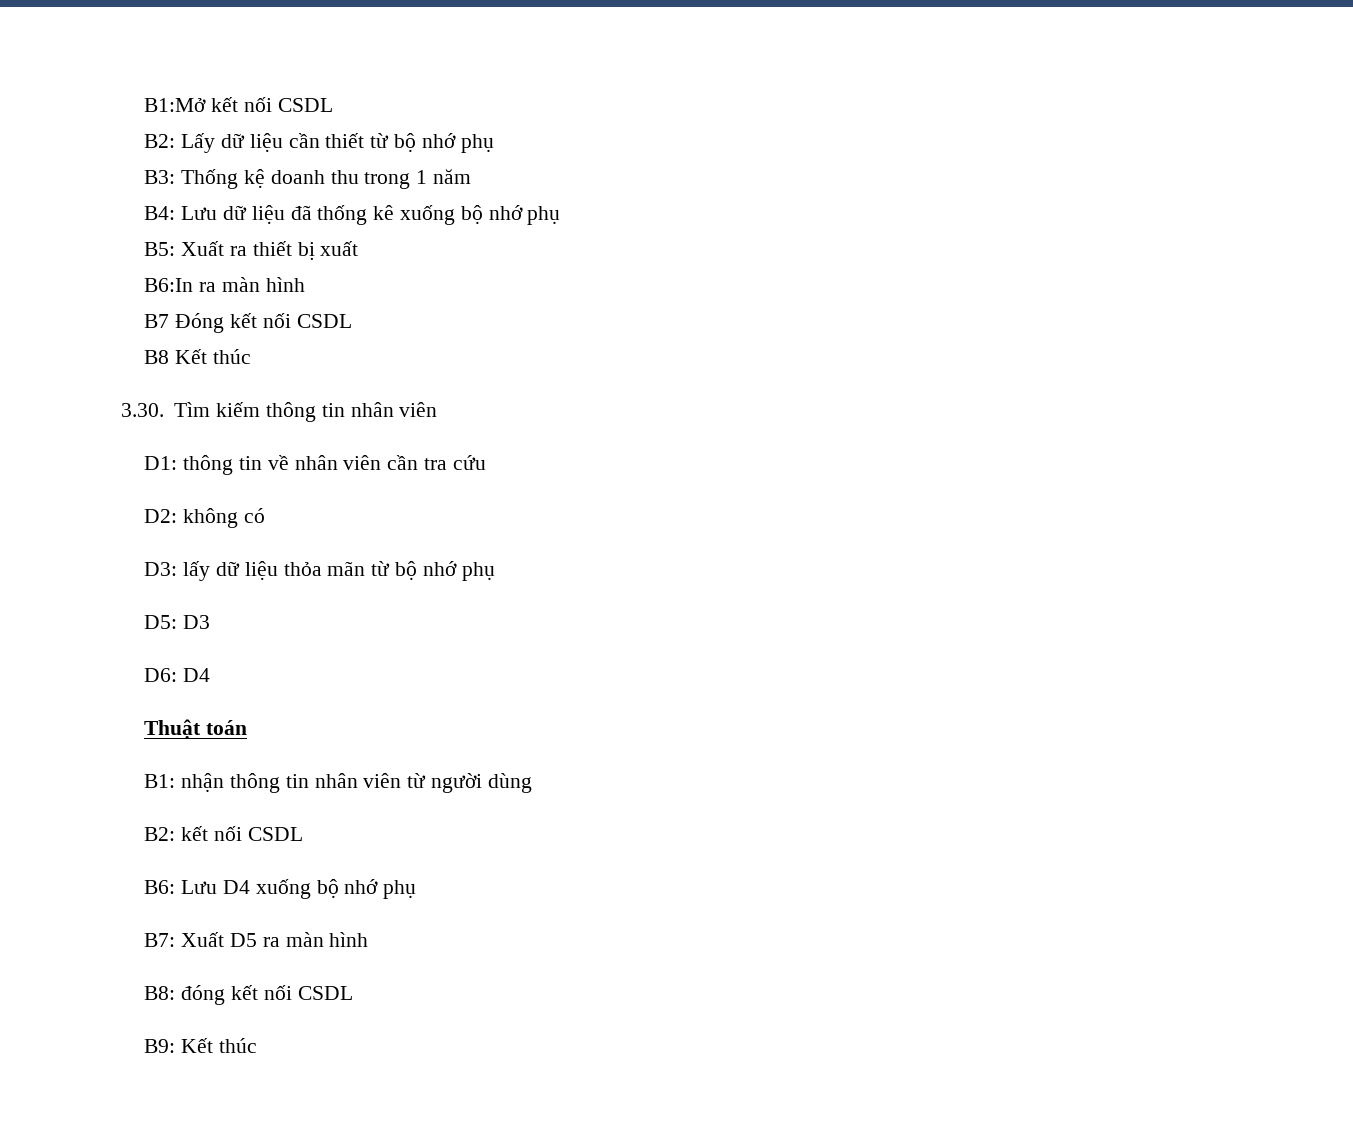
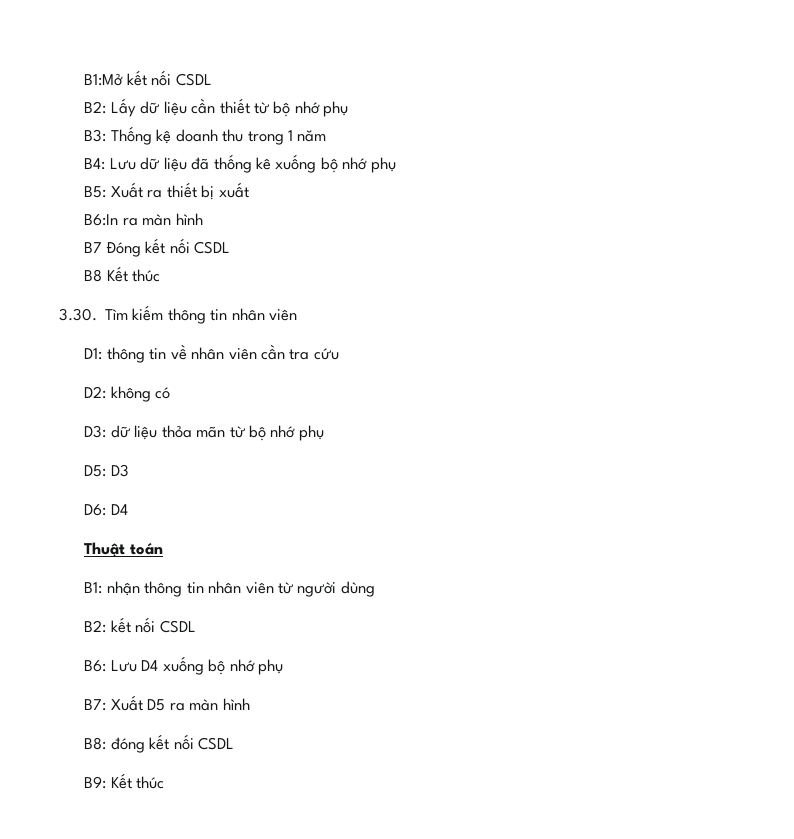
[183,561,211,581] lấy -> (107, 431) none

